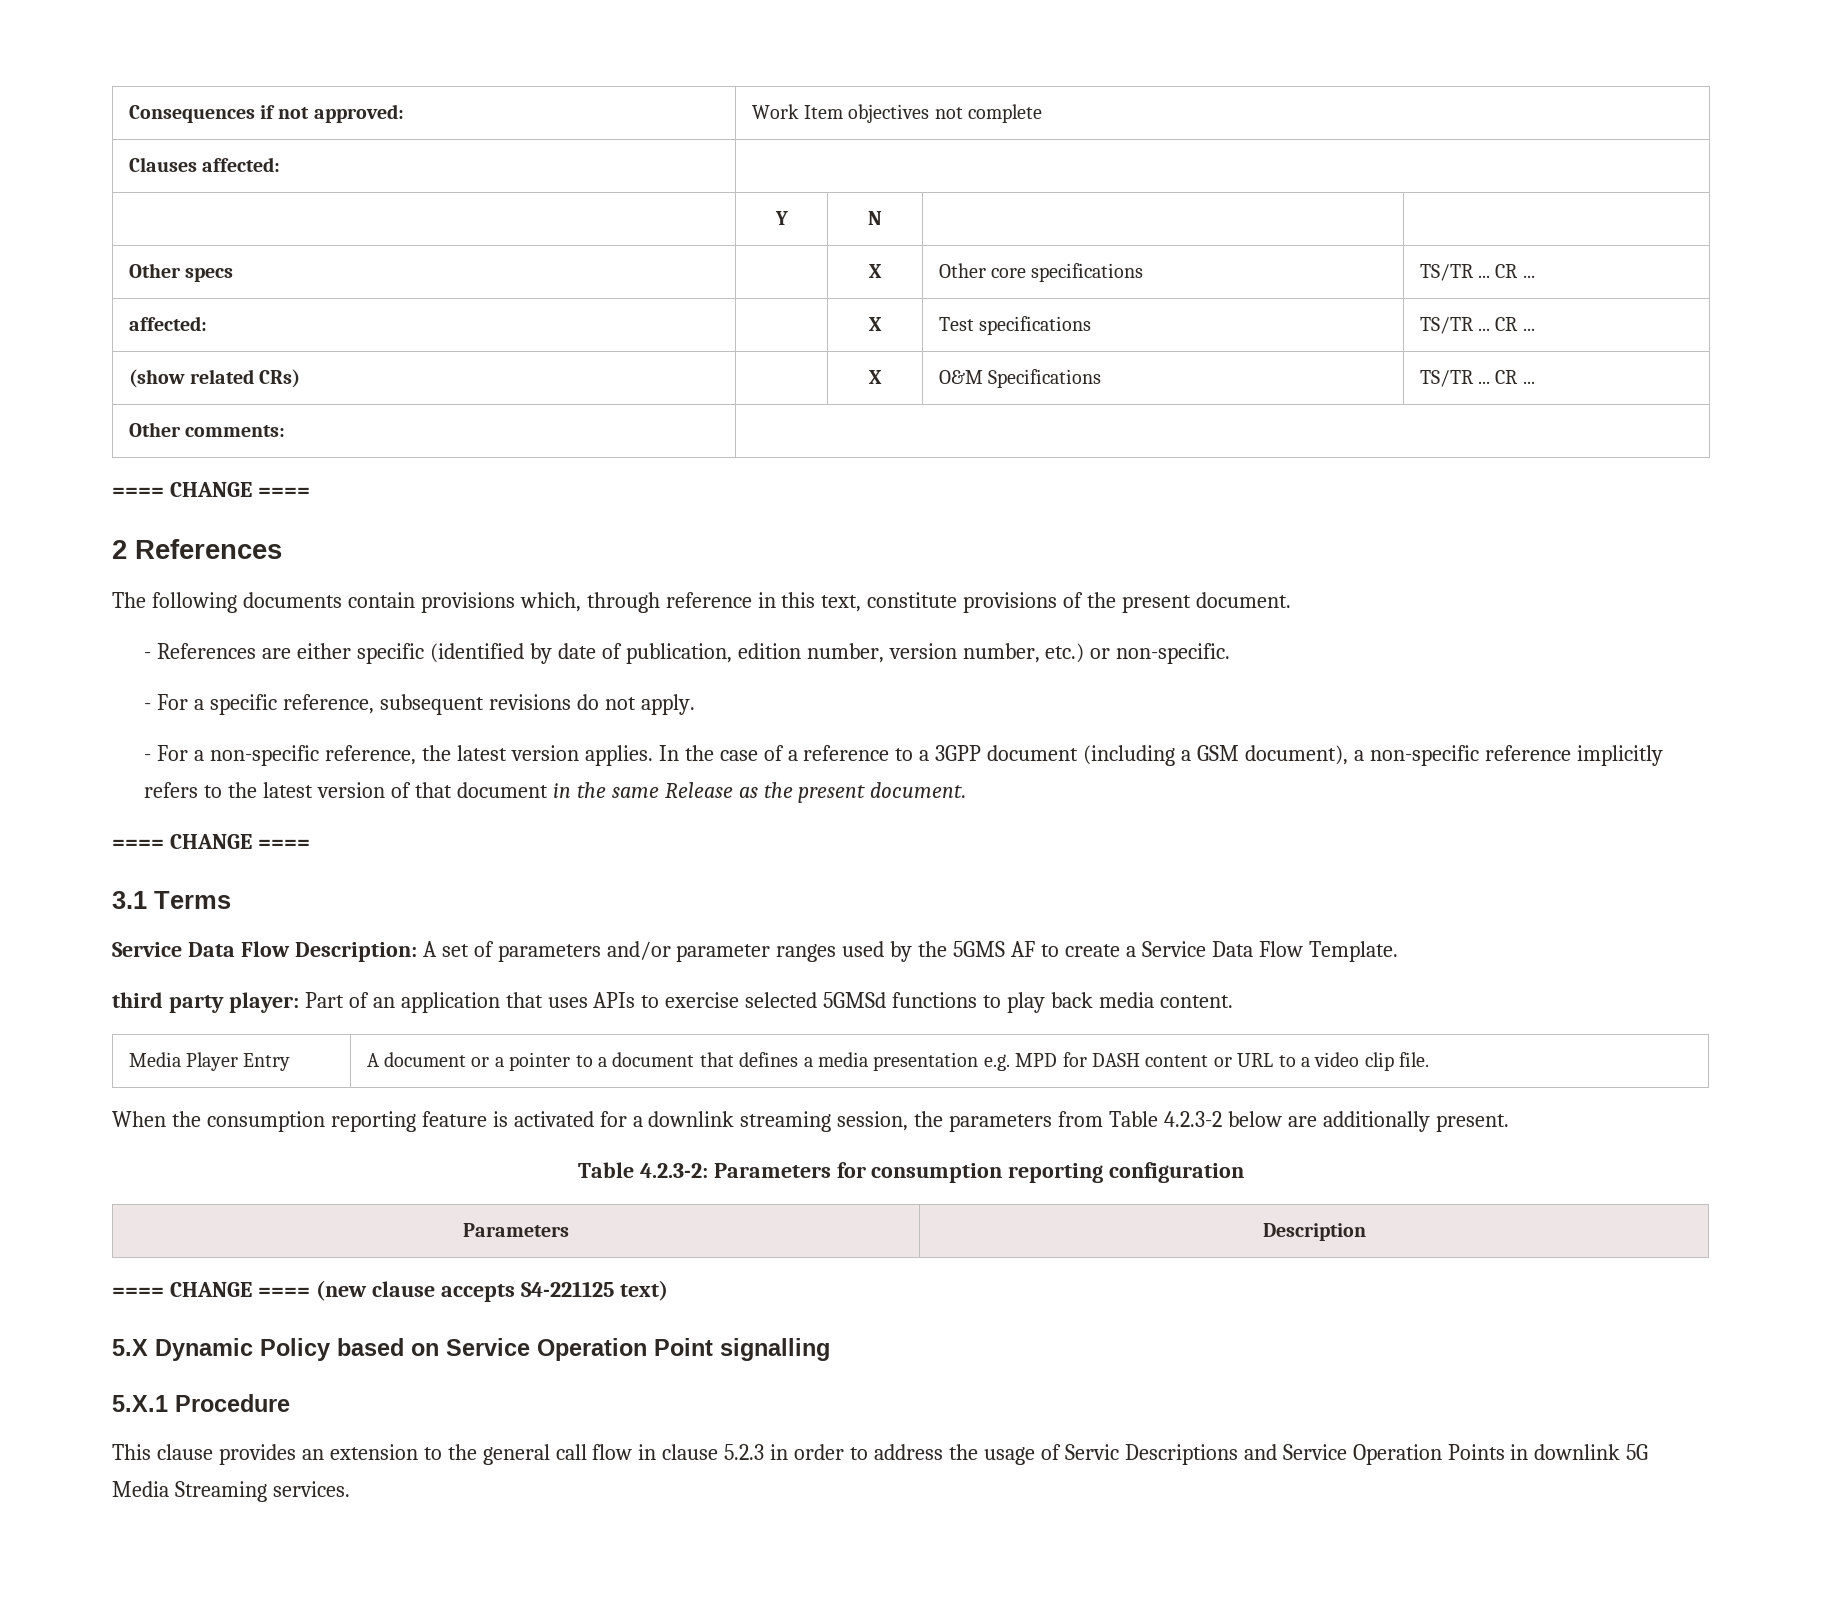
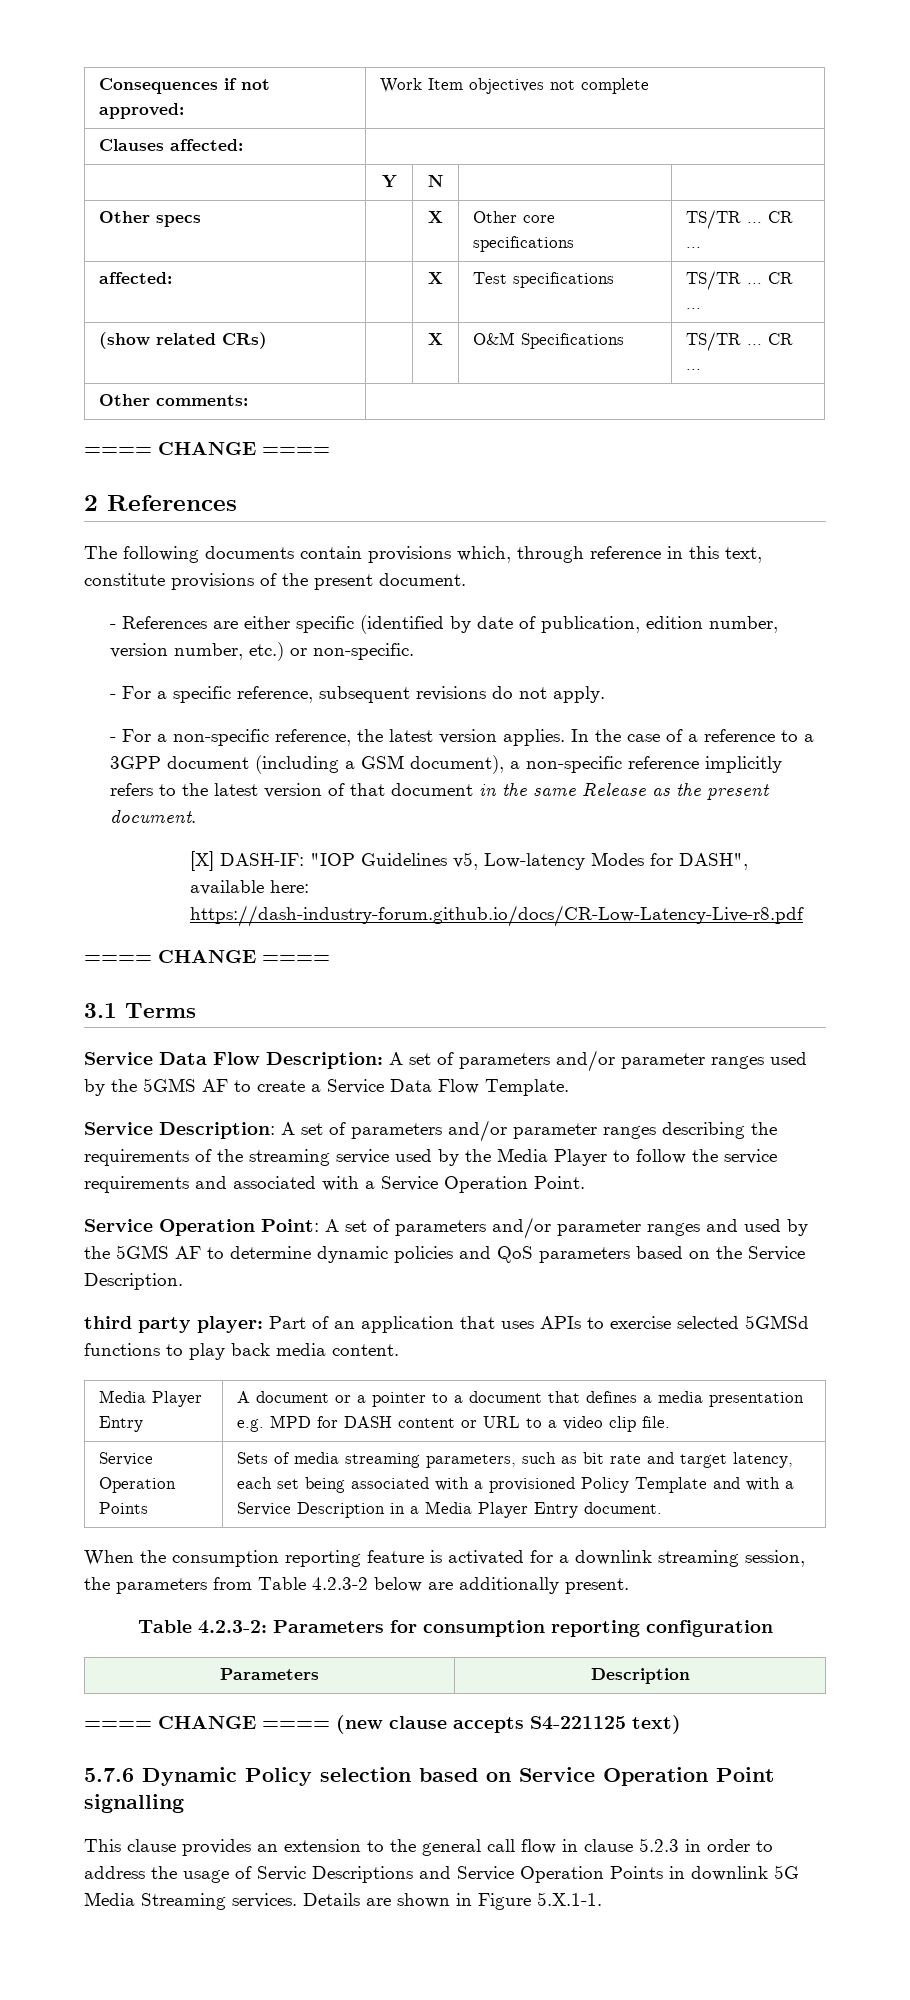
(967, 790) none -> [189,851,748,871] [189,880,309,895] [189,905,804,927] // [X] DASH-IF: "IOP Guidelines v5, Low-latency Modes for DASH", available here: https://dash-industry-forum.github.io/docs/CR-Low-Latency-Live-r8.pdf
(1398, 951) none -> [84,1120,777,1142] [84,1148,777,1166] [84,1176,585,1193] [84,1217,808,1239] [84,1245,805,1263] [84,1273,183,1290] // Service Description: A set of parameters and/or parameter ranges describing the requirements of the streaming service used by the Media Player to follow the service requirements and associated with a Service Operation Point. // Service Operation Point: A set of parameters and/or parameter ranges and used by the 5GMS AF to determine dynamic policies and QoS parameters based on the Service Description.
(1430, 1059) none -> [99,1452,154,1466] [99,1477,177,1493] [99,1502,149,1514] [237,1452,794,1468] [237,1477,795,1493] [237,1501,663,1518] // Service Operation Points | Sets of media streaming parameters, such as bit rate and target latency, each set being associated with a provisioned Policy Template and with a Service Description in a Media Player Entry document.
[112,1339,148,1356] 5.X -> [84,1768,134,1782] 5.7.6
(330, 1349) none -> [320,1767,411,1782] selection
[112,1394,290,1412] // 5.X.1 Procedure -> (184, 1803) none
(350, 1489) none -> [303,1892,602,1910] Details are shown in Figure 5.X.1-1.

